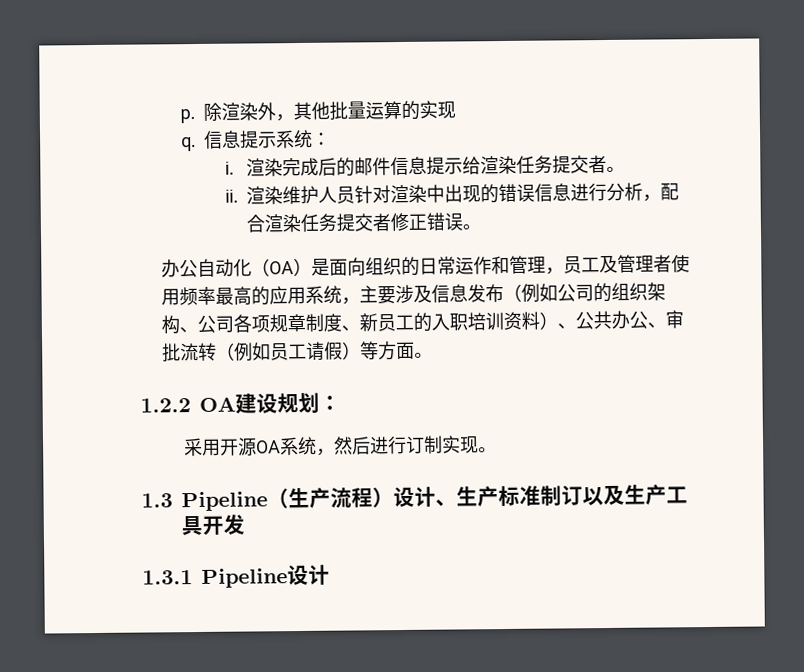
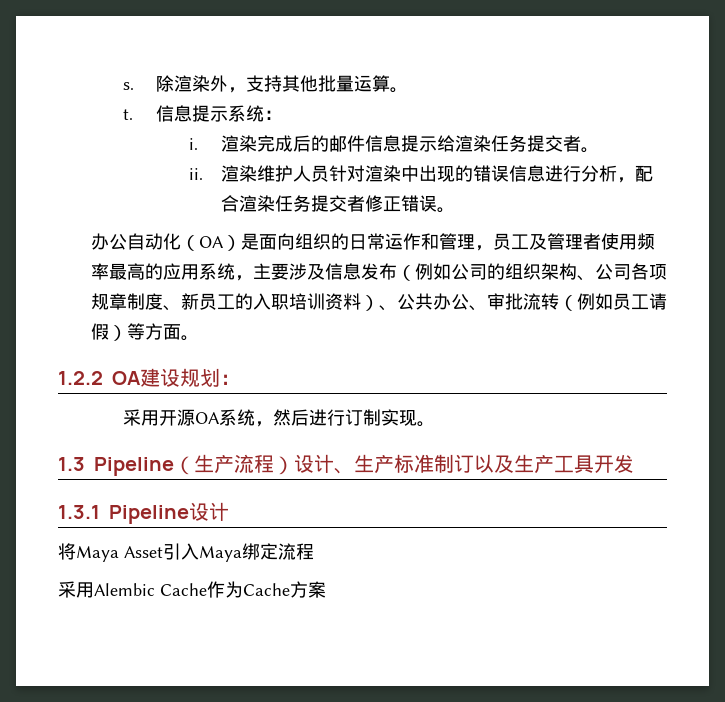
[180,109,196,124] p. -> [123,82,135,90] s.
(295, 118) none -> [245,75,282,92] 支持
[401,100,457,120] [181,137,197,152] 的实现 // q. -> [389,87,408,93] [123,109,134,120] 。 // t.
(330, 574) none -> [58,543,314,562] [58,581,326,598] // 将Maya Asset引入Maya绑定流程 // 采用Alembic Cache作为Cache方案

